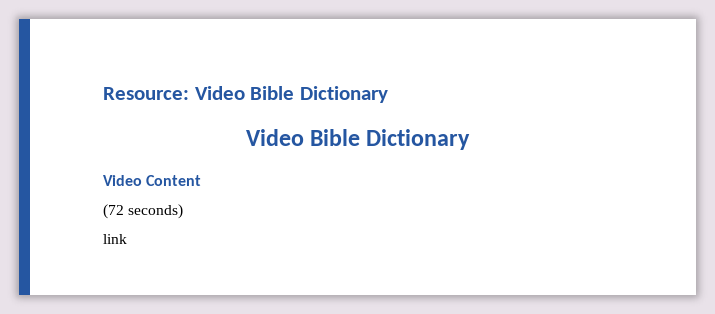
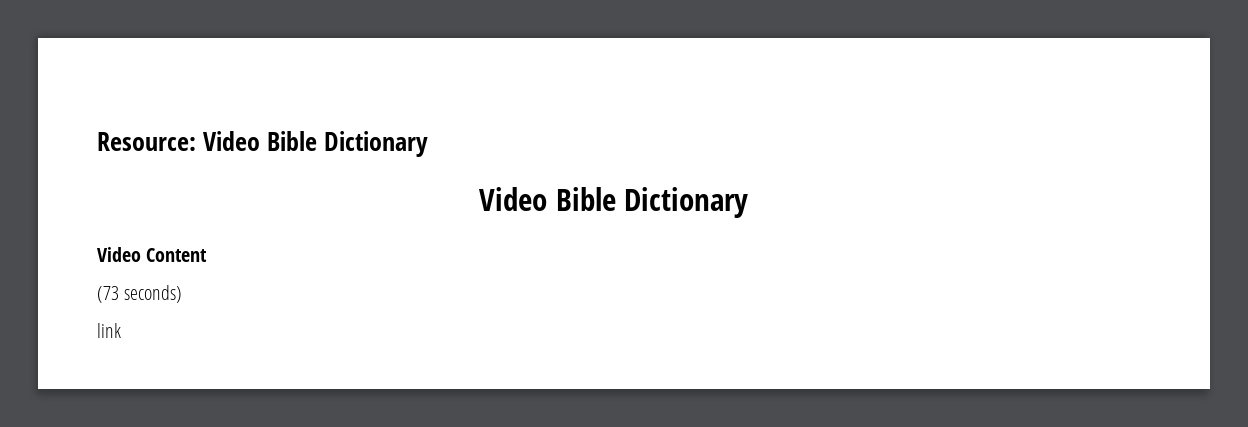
[103,204,124,219] (72 -> [97,286,119,303] (73

